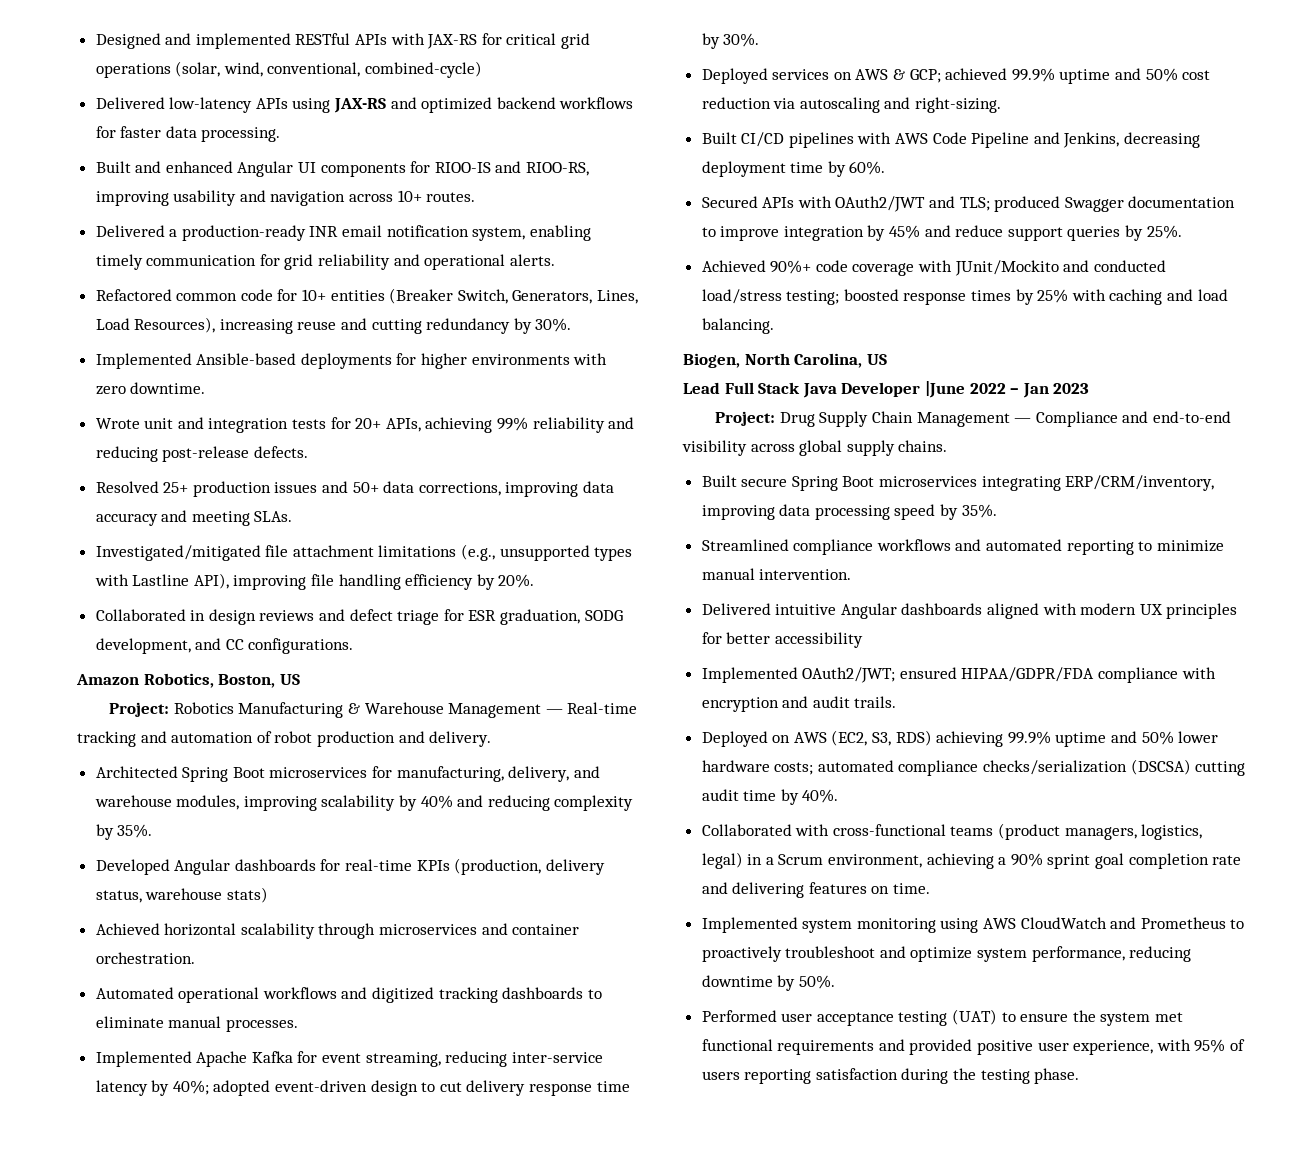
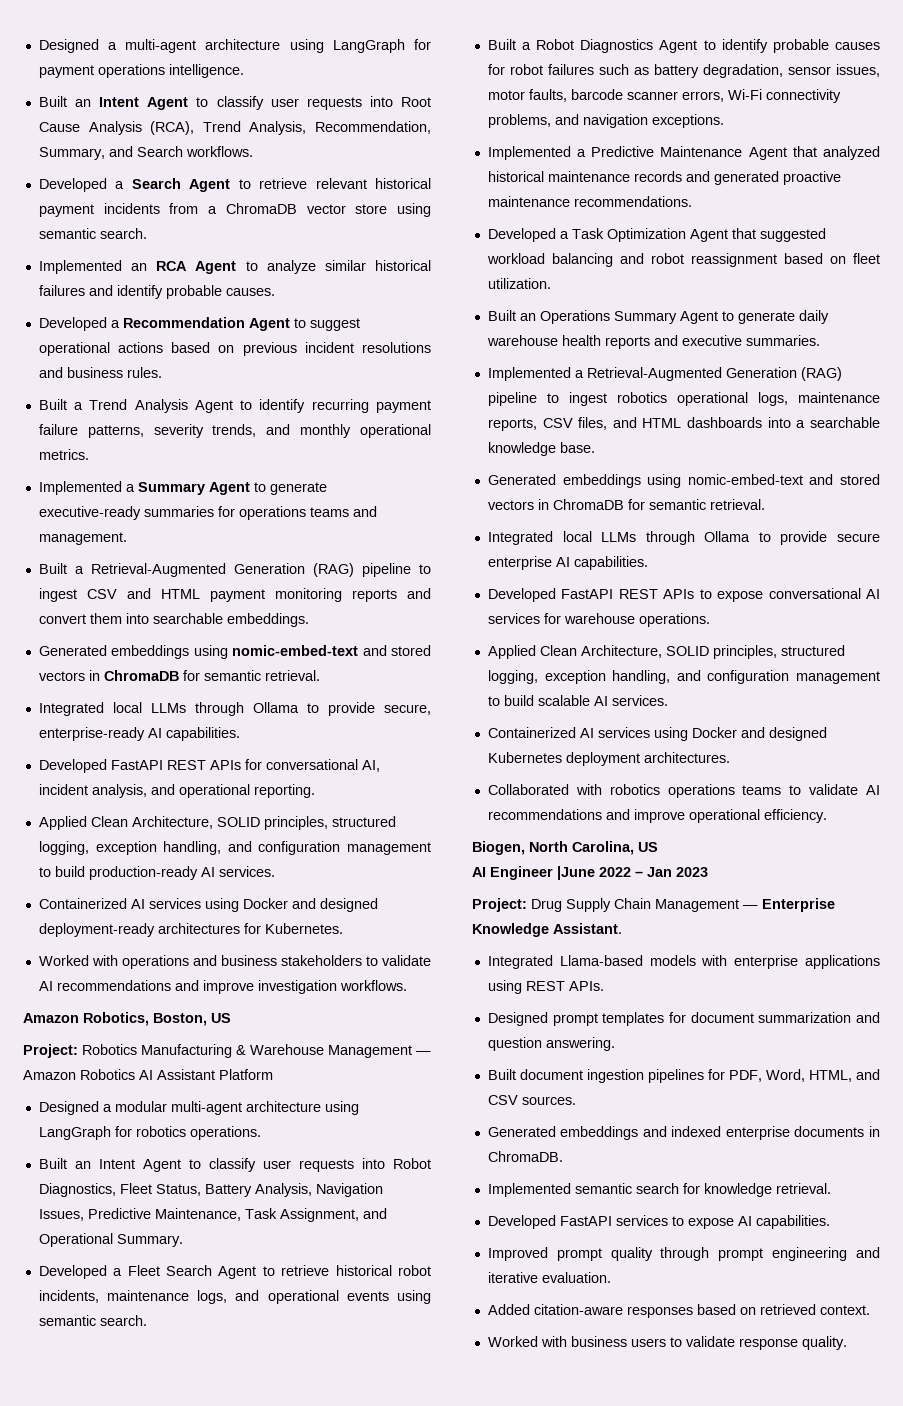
[95,33,591,49] [95,61,483,78] [95,97,634,113] [95,126,281,142] [95,161,590,177] [95,190,476,206] [95,225,591,241] [95,254,555,270] [95,288,639,304] [95,317,572,334] [95,353,608,369] [95,382,206,395] [95,417,635,433] [95,446,308,462] [95,481,615,497] [95,510,293,526] [95,544,633,561] [94,573,535,590] [95,609,623,625] [95,638,354,654] Designed and implemented RESTful APIs with JAX-RS for critical grid operations (solar, wind, conventional, combined-cycle) // Delivered low-latency APIs using JAX-RS and optimized backend workflows for faster data processing. // Built and enhanced Angular UI components for RIOO-IS and RIOO-RS, improving usability and navigation across 10+ routes. // Delivered a production-ready INR email notification system, enabling timely communication for grid reliability and operational alerts. // Refactored common code for 10+ entities (Breaker Switch, Generators, Lines, Load Resources), increasing reuse and cutting redundancy by 30%. // Implemented Ansible-based deployments for higher environments with zero downtime. // Wrote unit and integration tests for 20+ APIs, achieving 99% reliability and reducing post-release defects. // Resolved 25+ production issues and 50+ data corrections, improving data accuracy and meeting SLAs. // Investigated/mitigated file attachment limitations (e.g., unsupported types with Lastline API), improving file handling efficiency by 20%. // Collaborated in design reviews and defect triage for ESR graduation, SODG development, and CC configurations. -> [38,39,432,53] [38,64,244,78] [38,96,432,110] [38,121,432,135] [38,146,253,160] [38,178,431,192] [38,203,432,217] [38,228,147,239] [38,260,431,274] [38,285,275,299] [38,317,360,331] [38,342,432,356] [38,367,162,378] [38,399,431,413] [38,424,431,438] [38,449,89,460] [38,481,327,495] [38,506,377,520] [38,532,127,545] [38,563,431,577] [38,588,432,602] [38,613,309,627] [38,645,432,659] [38,670,320,681] [38,702,432,716] [38,727,240,741] [38,759,380,773] [38,784,315,798] [38,816,396,830] [38,841,432,855] [38,866,275,880] [38,898,378,912] [38,923,343,937] [38,955,432,969] [38,980,407,994] Designed a multi-agent architecture using LangGraph for payment operations intelligence. // Built an Intent Agent to classify user requests into Root Cause Analysis (RCA), Trend Analysis, Recommendation, Summary, and Search workflows. // Developed a Search Agent to retrieve relevant historical payment incidents from a ChromaDB vector store using semantic search. // Implemented an RCA Agent to analyze similar historical failures and identify probable causes. // Developed a Recommendation Agent to suggest operational actions based on previous incident resolutions and business rules. // Built a Trend Analysis Agent to identify recurring payment failure patterns, severity trends, and monthly operational metrics. // Implemented a Summary Agent to generate executive-ready summaries for operations teams and management. // Built a Retrieval-Augmented Generation (RAG) pipeline to ingest CSV and HTML payment monitoring reports and convert them into searchable embeddings. // Generated embeddings using nomic-embed-text and stored vectors in ChromaDB for semantic retrieval. // Integrated local LLMs through Ollama to provide secure, enterprise-ready AI capabilities. // Developed FastAPI REST APIs for conversational AI, incident analysis, and operational reporting. // Applied Clean Architecture, SOLID principles, structured logging, exception handling, and configuration management to build production-ready AI services. // Containerized AI services using Docker and designed deployment-ready architectures for Kubernetes. // Worked with operations and business stakeholders to validate AI recommendations and improve investigation workflows.
[567,702,638,714] [77,731,492,747] [95,766,600,782] [94,795,634,811] [95,824,153,840] [95,858,605,875] [95,887,268,903] [95,923,580,939] [95,952,195,964] [95,987,602,1003] [95,1016,298,1032] [95,1051,603,1067] [95,1080,630,1096] [701,33,760,49] [701,68,1211,84] [701,97,1002,113] [701,132,1201,148] [701,161,886,177] [701,196,1236,212] [701,225,1182,241] [701,260,1166,276] [701,289,1228,305] [701,318,774,334] Real-time tracking and automation of robot production and delivery. // Architected Spring Boot microservices for manufacturing, delivery, and warehouse modules, improving scalability by 40% and reducing complexity by 35%. // Developed Angular dashboards for real-time KPIs (production, delivery status, warehouse stats) // Achieved horizontal scalability through microservices and container orchestration. // Automated operational workflows and digitized tracking dashboards to eliminate manual processes. // Implemented Apache Kafka for event streaming, reducing inter-service latency by 40%; adopted event-driven design to cut delivery response time by 30%. // Deployed services on AWS & GCP; achieved 99.9% uptime and 50% cost reduction via autoscaling and right-sizing. // Built CI/CD pipelines with AWS Code Pipeline and Jenkins, decreasing deployment time by 60%. // Secured APIs with OAuth2/JWT and TLS; produced Swagger documentation to improve integration by 45% and reduce support queries by 25%. // Achieved 90%+ code coverage with JUnit/Mockito and conducted load/stress testing; boosted response times by 25% with caching and load balancing. -> [23,1069,273,1080] [38,1101,359,1115] [38,1126,261,1140] [38,1158,431,1172] [38,1183,383,1197] [38,1208,387,1222] [38,1233,183,1247] [38,1265,432,1279] [38,1290,432,1304] [38,1315,147,1326] [487,39,880,53] [487,64,880,78] [487,89,841,103] [487,114,724,128] [487,146,880,160] [487,171,841,185] [487,196,692,207] [487,228,826,242] [486,253,880,267] [487,278,551,289] [487,310,829,324] [486,335,820,349] [487,367,842,381] [487,392,880,406] [487,417,880,431] [487,442,595,456] [487,474,880,488] [487,499,765,510] [487,531,880,545] [487,556,648,570] [487,588,880,602] [487,613,710,627] [487,645,845,659] [487,670,880,684] [487,695,668,706] [487,727,827,741] [487,752,730,766] [487,784,880,798] [487,809,827,823] Amazon Robotics AI Assistant Platform // Designed a modular multi-agent architecture using LangGraph for robotics operations. // Built an Intent Agent to classify user requests into Robot Diagnostics, Fleet Status, Battery Analysis, Navigation Issues, Predictive Maintenance, Task Assignment, and Operational Summary. // Developed a Fleet Search Agent to retrieve historical robot incidents, maintenance logs, and operational events using semantic search. // Built a Robot Diagnostics Agent to identify probable causes for robot failures such as battery degradation, sensor issues, motor faults, barcode scanner errors, Wi-Fi connectivity problems, and navigation exceptions. // Implemented a Predictive Maintenance Agent that analyzed historical maintenance records and generated proactive maintenance recommendations. // Developed a Task Optimization Agent that suggested workload balancing and robot reassignment based on fleet utilization. // Built an Operations Summary Agent to generate daily warehouse health reports and executive summaries. // Implemented a Retrieval-Augmented Generation (RAG) pipeline to ingest robotics operational logs, maintenance reports, CSV files, and HTML dashboards into a searchable knowledge base. // Generated embeddings using nomic-embed-text and stored vectors in ChromaDB for semantic retrieval. // Integrated local LLMs through Ollama to provide secure enterprise AI capabilities. // Developed FastAPI REST APIs to expose conversational AI services for warehouse operations. // Applied Clean Architecture, SOLID principles, structured logging, exception handling, and configuration management to build scalable AI services. // Containerized AI services using Docker and designed Kubernetes deployment architectures. // Collaborated with robotics operations teams to validate AI recommendations and improve operational efficiency.
[683,382,921,398] Lead Full Stack Java Developer -> [472,866,553,880] AI Engineer
[1035,411,1232,427] [682,440,948,456] [701,475,1215,491] [701,504,997,520] [701,539,1224,555] [701,568,852,580] [701,603,1238,619] [701,632,863,648] [701,667,1216,683] [701,696,897,712] [701,730,1219,747] [701,759,1246,776] [701,789,839,805] [701,823,1203,840] [701,852,1242,869] [701,882,931,898] [701,917,1245,933] [701,946,1192,962] [701,975,835,991] [701,1009,1184,1026] [701,1039,1246,1055] [701,1068,1080,1084] Compliance and end-to-end visibility across global supply chains. // Built secure Spring Boot microservices integrating ERP/CRM/inventory, improving data processing speed by 35%. // Streamlined compliance workflows and automated reporting to minimize manual intervention. // Delivered intuitive Angular dashboards aligned with modern UX principles for better accessibility // Implemented OAuth2/JWT; ensured HIPAA/GDPR/FDA compliance with encryption and audit trails. // Deployed on AWS (EC2, S3, RDS) achieving 99.9% uptime and 50% lower hardware costs; automated compliance checks/serialization (DSCSA) cutting audit time by 40%. // Collaborated with cross-functional teams (product managers, logistics, legal) in a Scrum environment, achieving a 90% sprint goal completion rate and delivering features on time. // Implemented system monitoring using AWS CloudWatch and Prometheus to proactively troubleshoot and optimize system performance, reducing downtime by 50%. // Performed user acceptance testing (UAT) to ensure the system met functional requirements and provided positive user experience, with 95% of users reporting satisfaction during the testing phase. -> [762,898,835,912] [472,923,622,937] [487,955,880,969] [487,980,604,994] [487,1012,880,1026] [487,1037,615,1051] [487,1069,880,1083] [487,1095,576,1105] [487,1126,880,1140] [487,1151,563,1162] [487,1183,831,1197] [487,1215,830,1229] [487,1247,881,1261] [487,1272,611,1283] [487,1304,870,1318] [487,1336,847,1350] Enterprise Knowledge Assistant. // Integrated Llama-based models with enterprise applications using REST APIs. // Designed prompt templates for document summarization and question answering. // Built document ingestion pipelines for PDF, Word, HTML, and CSV sources. // Generated embeddings and indexed enterprise documents in ChromaDB. // Implemented semantic search for knowledge retrieval. // Developed FastAPI services to expose AI capabilities. // Improved prompt quality through prompt engineering and iterative evaluation. // Added citation-aware responses based on retrieved context. // Worked with business users to validate response quality.

